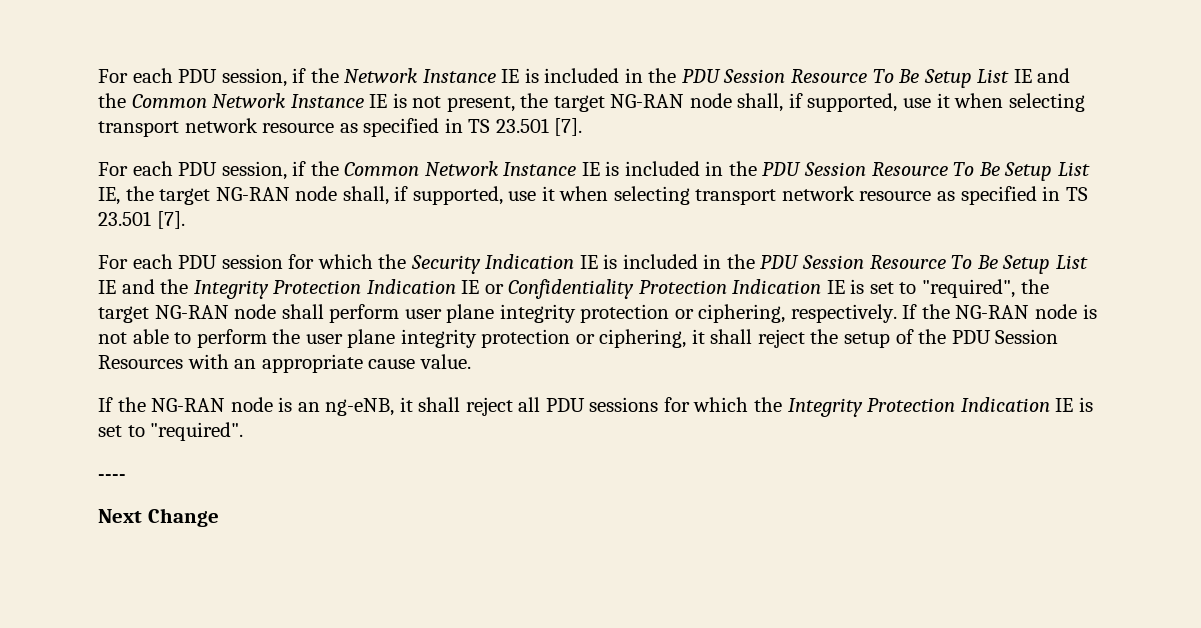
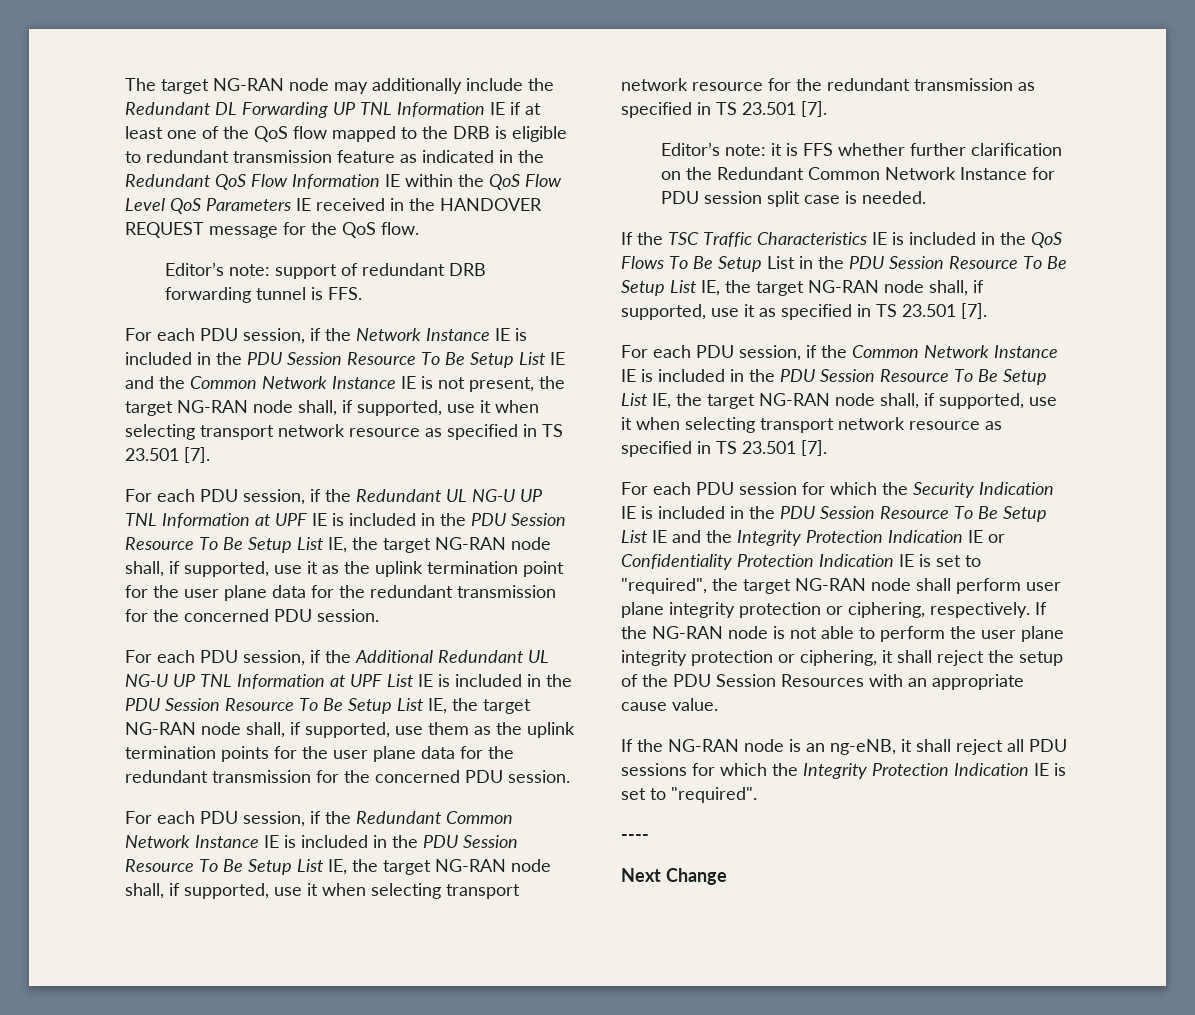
(98, 76) none -> [125,78,554,94] [125,102,541,118] [125,126,567,142] [125,150,544,163] [125,174,562,190] [125,198,542,214] [125,222,419,238] [165,262,487,279] [165,287,363,303] The target NG-RAN node may additionally include the Redundant DL Forwarding UP TNL Information IE if at least one of the QoS flow mapped to the DRB is eligible to redundant transmission feature as indicated in the Redundant QoS Flow Information IE within the QoS Flow Level QoS Parameters IE received in the HANDOVER REQUEST message for the QoS flow. // Editor’s note: support of redundant DRB forwarding tunnel is FFS. //
(583, 127) none -> [125,489,543,505] [125,513,566,528] [125,537,551,553] [125,561,564,577] [125,585,556,601] [125,609,379,622] [125,650,549,666] [125,674,572,689] [125,698,531,714] [125,722,575,738] [125,746,514,762] [125,770,570,783] [125,811,513,827] [125,835,518,848] [125,859,551,875] [125,883,520,899] [621,78,1035,91] [621,101,827,118] [661,142,1063,156] [661,167,1056,180] [661,191,927,207] [621,232,1062,248] [621,256,1067,272] [621,280,984,296] [621,303,987,320] // For each PDU session, if the Redundant UL NG-U UP TNL Information at UPF IE is included in the PDU Session Resource To Be Setup List IE, the target NG-RAN node shall, if supported, use it as the uplink termination point for the user plane data for the redundant transmission for the concerned PDU session. // For each PDU session, if the Additional Redundant UL NG-U UP TNL Information at UPF List IE is included in the PDU Session Resource To Be Setup List IE, the target NG-RAN node shall, if supported, use them as the uplink termination points for the user plane data for the redundant transmission for the concerned PDU session. // For each PDU session, if the Redundant Common Network Instance IE is included in the PDU Session Resource To Be Setup List IE, the target NG-RAN node shall, if supported, use it when selecting transport network resource for the redundant transmission as specified in TS 23.501 [7]. // Editor’s note: it is FFS whether further clarification on the Redundant Common Network Instance for PDU session split case is needed. // If the TSC Traffic Characteristics IE is included in the QoS Flows To Be Setup List in the PDU Session Resource To Be Setup List IE, the target NG-RAN node shall, if supported, use it as specified in TS 23.501 [7].

